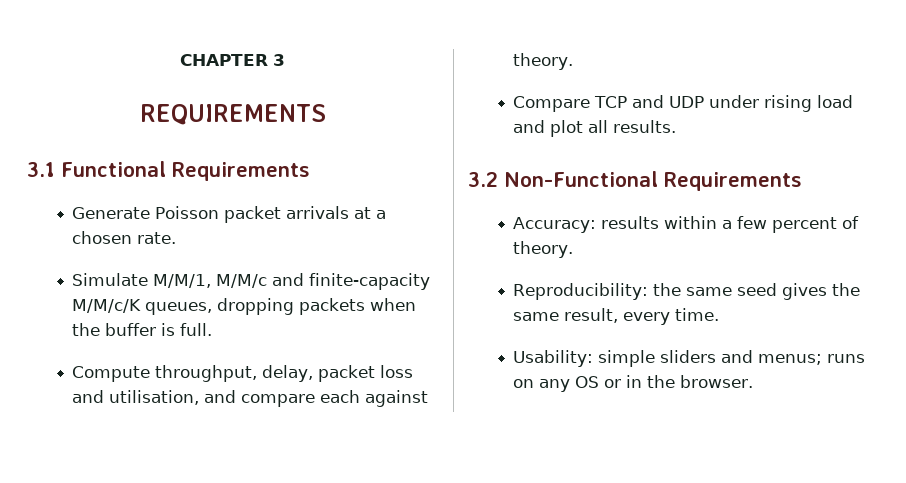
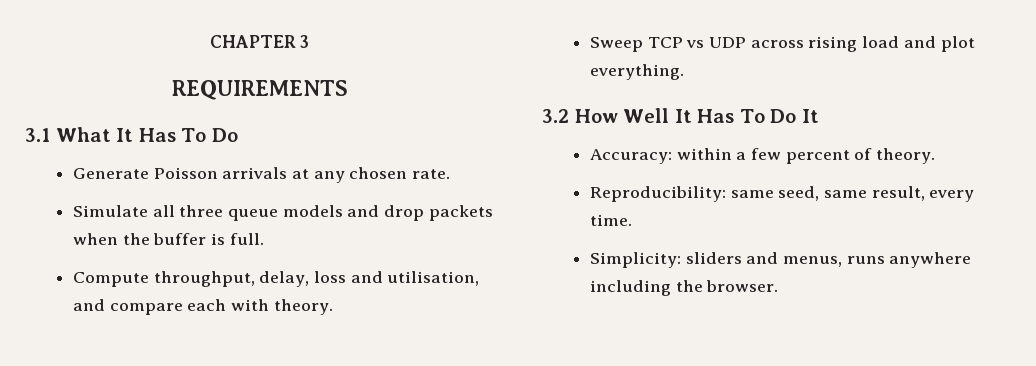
[61,161,310,181] Functional Requirements -> [55,127,238,142] What It Has To Do
[224,206,282,223] packet -> (218, 173) none
[376,210,387,219] a -> [313,171,345,183] any
[153,273,431,290] [72,298,295,315] M/M/1, M/M/c and finite-capacity M/M/c/K queues, dropping -> [152,205,425,221] all three queue models and drop
[318,365,376,382] packet -> (310, 279) none
[365,390,429,407] [513,53,574,70] [513,95,760,112] against theory. // Compare TCP and UDP under -> [230,299,333,315] [589,37,804,52] with theory. // Sweep TCP vs UDP across
[588,120,677,133] all results. -> [589,64,684,80] everything.
[504,171,802,191] Non-Functional Requirements -> [574,108,819,123] How Well It Has To Do It
[601,216,660,229] results -> (672, 156) none
[653,283,861,300] the same seed gives the -> [730,186,820,201] same seed,
[513,350,866,367] [513,375,643,392] Usability: simple sliders and menus; runs on any OS or in -> [589,252,972,268] [589,280,671,296] Simplicity: sliders and menus, runs anywhere including

